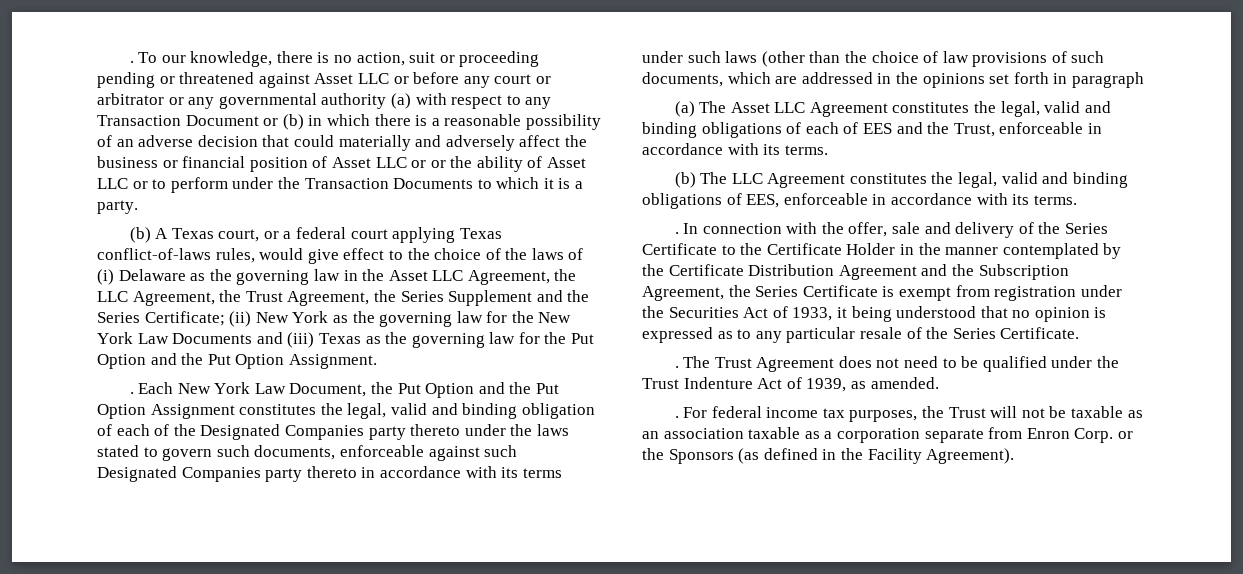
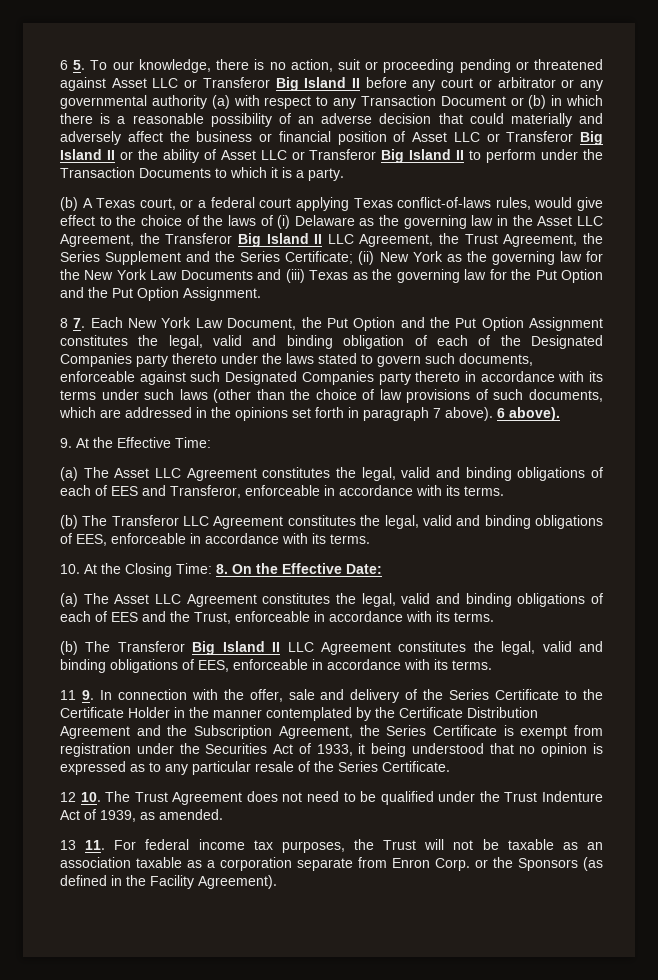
[129,61,134,63] . -> [60,60,86,70] 6 5.
(409, 80) none -> [202,77,361,91] Transferor Big Island II
(427, 164) none -> [506,131,603,145] [60,149,115,160] Transferor Big Island II
(148, 185) none -> [309,149,465,163] Transferor Big Island II
(577, 275) none -> [165,233,323,247] Transferor Big Island II
[129,392,134,394] . -> [60,318,86,328] 8 7.
(1144, 80) none -> [433,407,560,421] [60,437,211,448] [60,467,604,481] [60,485,504,498] [60,515,603,529] [60,533,370,546] [60,563,382,577] 7 above). 6 above). // 9. At the Effective Time: // (a) The Asset LLC Agreement constitutes the legal, valid and binding obligations of each of EES and Transferor, enforceable in accordance with its terms. // (b) The Transferor LLC Agreement constitutes the legal, valid and binding obligations of EES, enforceable in accordance with its terms. // 10. At the Closing Time: 8. On the Effective Date:
(728, 178) none -> [117,641,281,655] Transferor Big Island II
[674,232,679,234] . -> [60,690,94,700] 11 9.
[674,366,679,368] . -> [60,792,101,802] 12 10.
[674,416,679,418] . -> [60,840,106,850] 13 11.

